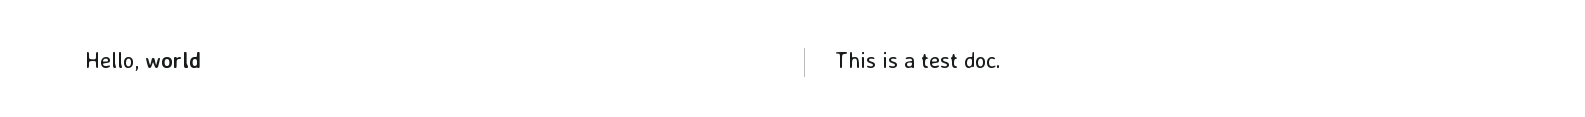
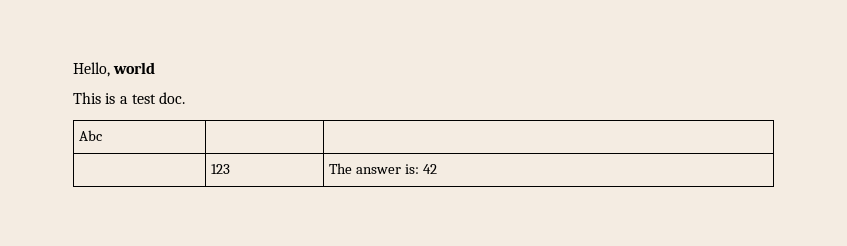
(1001, 60) none -> [79,130,103,141] [211,164,231,174] [329,163,438,174] // Abc | | // | 123 | The answer is: 42

